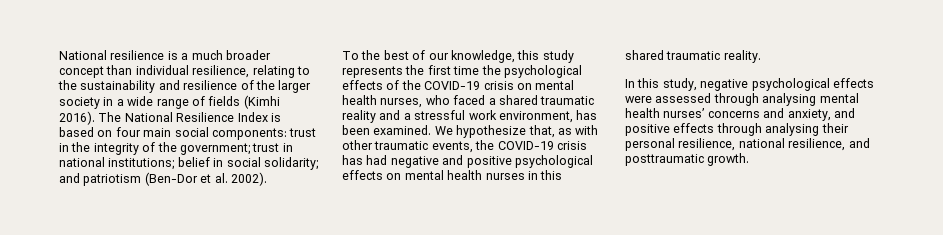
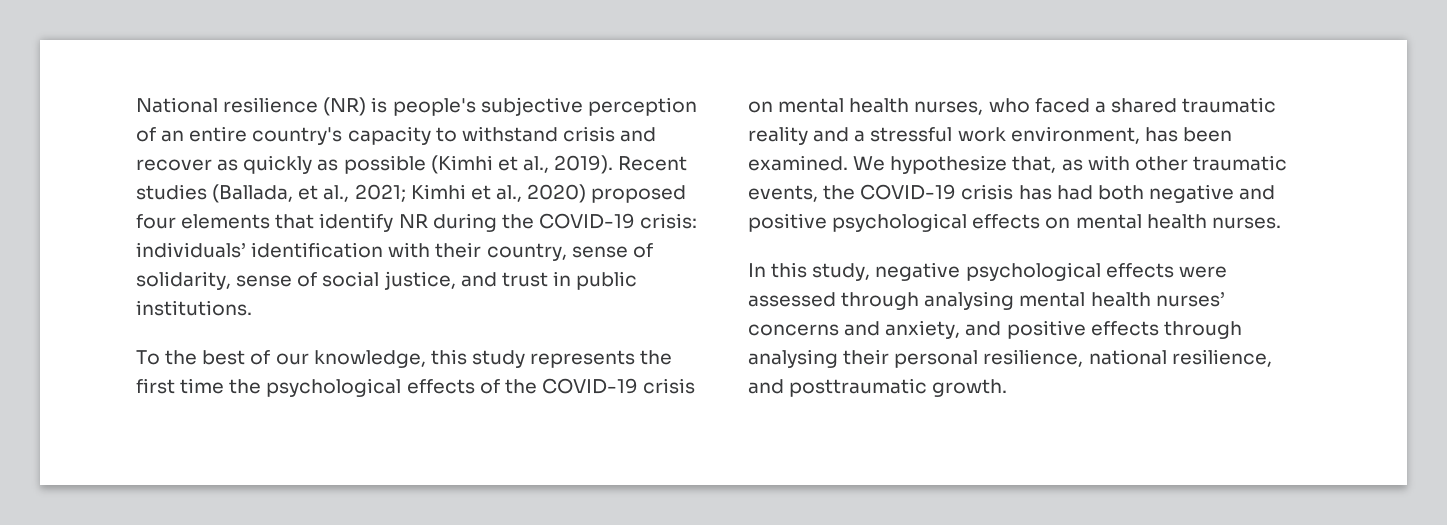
[167,50,271,60] [59,65,310,78] [58,80,312,93] [59,95,280,109] [59,111,281,125] [59,127,317,140] [59,142,293,155] [59,157,318,170] [59,172,267,186] is a much broader concept than individual resilience, relating to the sustainability and resilience of the larger society in a wide range of fields (Kimhi 2016). The National Resilience Index is based on four main social components: trust in the integrity of the government; trust in national institutions; belief in social solidarity; and patriotism (Ben-Dor et al. 2002). -> [323,97,697,116] [136,126,657,145] [136,155,688,174] [136,184,687,203] [136,213,698,232] [136,242,653,261] [136,271,638,290] [136,300,252,316] (NR) is people's subjective perception of an entire country's capacity to withstand crisis and recover as quickly as possible (Kimhi et al., 2019). Recent studies (Ballada, et al., 2021; Kimhi et al., 2020) proposed four elements that identify NR during the COVID-19 crisis: individuals’ identification with their country, sense of solidarity, sense of social justice, and trust in public institutions.
(388, 160) none -> [1097,185,1144,200] both
[485,170,563,180] [625,50,761,63] nurses in this shared traumatic reality. -> [1211,217,1281,229] nurses.

